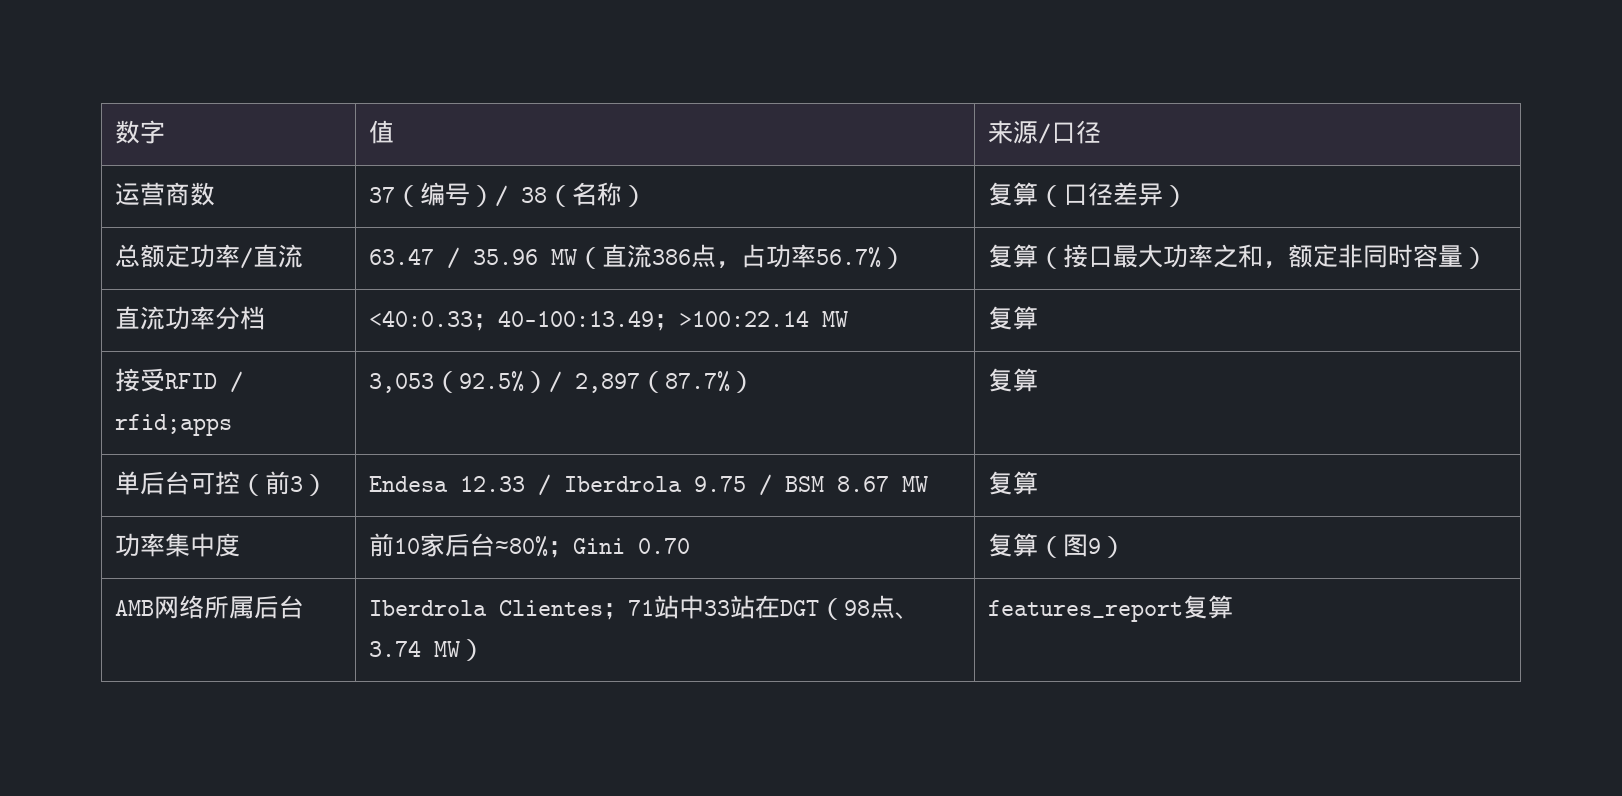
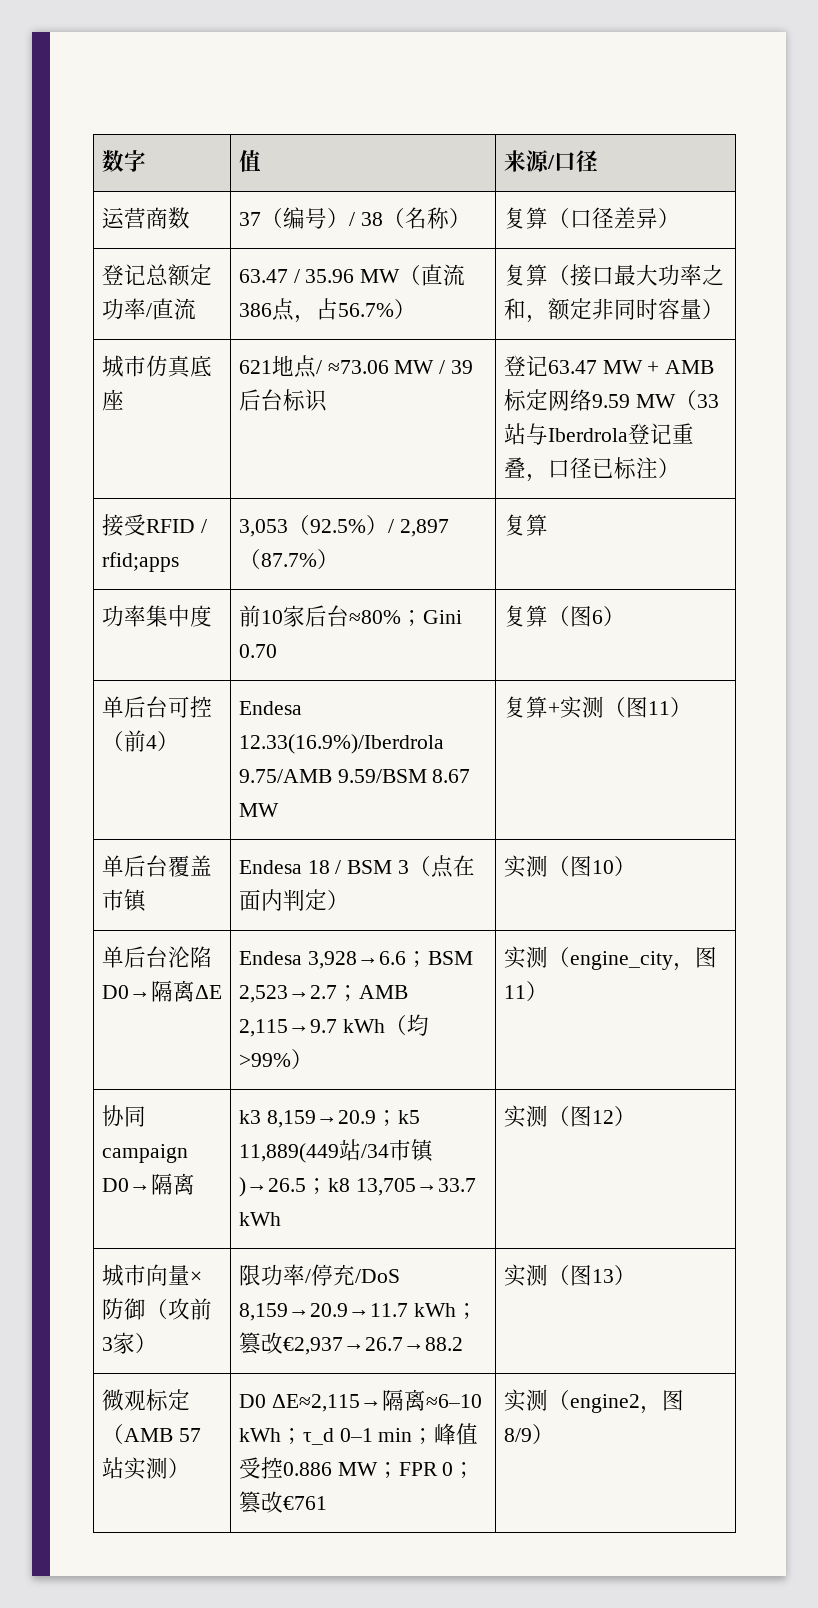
(1189, 196) none -> [101,264,146,286] 登记
[766,244,817,268] 功率 -> (338, 309) none
[115,306,266,330] [369,310,849,331] [988,306,1039,330] 直流功率分档 | <40:0.33；40–100:13.49；>100:22.14 MW | 复算 -> [101,355,212,378] [101,389,124,411] [238,355,473,378] [238,389,327,412] [503,355,715,377] [503,389,719,411] [503,423,694,445] [503,457,680,482] 城市仿真底座 | 621地点/ ≈73.06 MW / 39后台标识 | 登记63.47 MW + AMB标定网络9.59 MW（33站与Iberdrola登记重叠，口径已标注）
[115,471,329,496] [369,474,929,496] [988,471,1039,495] // 单后台可控（前3） | Endesa 12.33 / Iberdrola 9.75 / BSM 8.67 MW | 复算 -> (548, 525) none
[1088,536,1127,558] [115,595,305,619] [369,595,921,620] [369,639,486,661] [988,595,1234,622] 9） // AMB网络所属后台 | Iberdrola Clientes；71站中33站在DGT（98点、3.74 MW） | features_report复算 -> [591,606,625,627] [101,696,212,718] [101,730,179,752] [238,701,302,715] [238,734,444,754] [238,769,471,783] [238,803,279,817] [503,696,692,719] [101,855,212,877] [101,889,147,912] [238,855,475,878] [238,889,349,911] [503,855,636,878] [101,946,212,968] [101,980,222,1002] [238,951,473,969] [238,985,408,1003] [238,1014,429,1037] [238,1049,313,1070] [503,946,717,971] [503,981,548,1002] [101,1105,146,1127] [101,1144,188,1163] [101,1173,195,1195] [238,1110,420,1128] [238,1139,434,1163] [238,1177,476,1197] [238,1212,281,1226] [503,1105,636,1128] [101,1264,202,1286] [101,1298,212,1320] [101,1332,157,1354] [238,1264,400,1286] [238,1303,478,1321] [238,1332,463,1355] [503,1264,636,1287] [101,1389,190,1411] [101,1424,201,1445] [101,1457,190,1480] [238,1389,482,1412] [238,1423,479,1445] [238,1457,476,1479] [238,1491,327,1513] [503,1389,684,1414] [503,1424,554,1445] 6） // 单后台可控（前4） | Endesa 12.33(16.9%)/Iberdrola 9.75/AMB 9.59/BSM 8.67 MW | 复算+实测（图11） // 单后台覆盖市镇 | Endesa 18 / BSM 3（点在面内判定） | 实测（图10） // 单后台沦陷D0→隔离ΔE | Endesa 3,928→6.6；BSM 2,523→2.7；AMB 2,115→9.7 kWh（均>99%） | 实测（engine_city，图11） // 协同campaign D0→隔离 | k3 8,159→20.9；k5 11,889(449站/34市镇)→26.5；k8 13,705→33.7 kWh | 实测（图12） // 城市向量×防御（攻前3家） | 限功率/停充/DoS 8,159→20.9→11.7 kWh；篡改€2,937→26.7→88.2 | 实测（图13） // 微观标定（AMB 57站实测） | D0 ΔE≈2,115→隔离≈6–10 kWh；τ_d 0–1 min；峰值受控0.886 MW；FPR 0；篡改€761 | 实测（engine2，图8/9）

